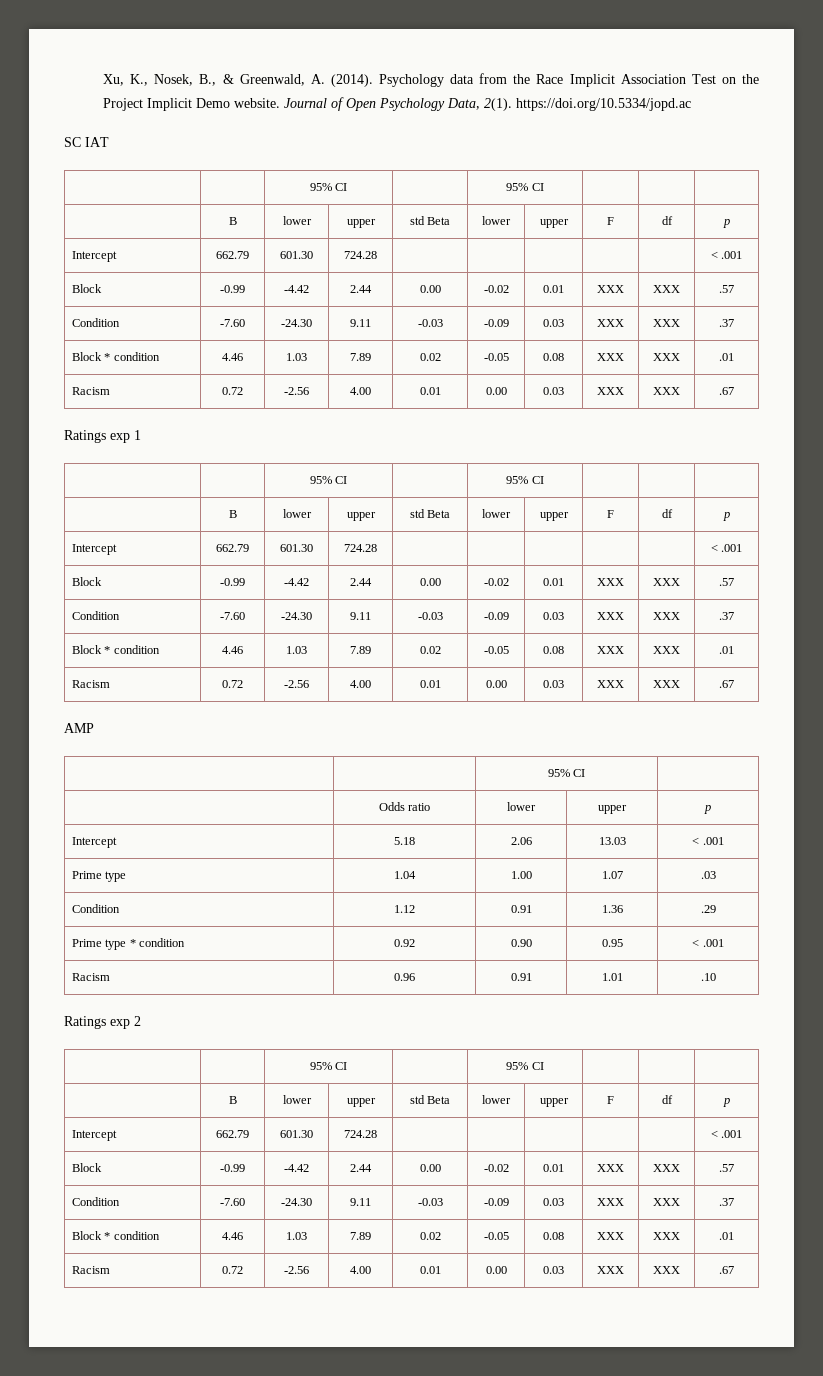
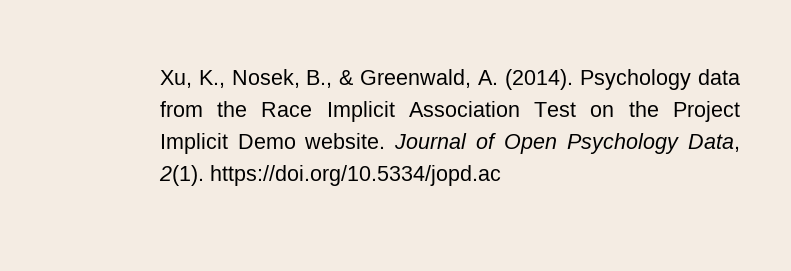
[64,137,109,147] [309,183,348,191] [506,183,544,191] [228,217,237,225] [282,216,312,225] [346,219,376,228] [409,216,451,225] [482,216,511,225] [539,219,569,228] [607,217,614,225] [661,216,673,225] [722,219,730,228] [71,251,117,262] [216,251,249,259] [280,251,313,259] [344,251,377,259] [710,251,743,259] [71,284,102,293] [220,285,245,293] [284,285,309,293] [350,285,372,293] [419,285,441,293] [483,285,509,293] [543,285,564,293] [597,285,624,293] [653,285,680,293] [719,285,734,293] [71,318,120,327] [220,319,245,327] [281,319,312,327] [350,319,371,327] [417,319,443,327] [483,319,509,327] [543,319,564,327] [597,319,624,327] [653,319,680,327] [719,319,734,327] [71,352,160,361] [222,353,243,361] [286,353,307,361] [350,353,371,361] [419,353,441,361] [483,353,509,361] [543,353,564,361] [597,353,624,361] [653,353,680,361] [719,353,734,361] [71,387,110,395] [222,387,243,395] [284,387,309,395] [350,387,371,395] [419,387,441,395] [485,387,507,395] [543,387,564,395] [597,387,624,395] [653,387,680,395] [719,387,734,395] [64,430,141,443] [309,476,348,484] [506,476,544,484] [228,510,237,518] [282,509,312,518] [346,512,376,521] [409,509,451,518] [482,509,511,518] [539,512,569,521] [607,510,614,518] [661,509,673,518] [722,512,730,521] [71,544,117,555] [216,544,249,552] [280,544,313,552] [344,544,377,552] [710,544,743,552] [71,577,102,586] [220,578,245,586] [284,578,309,586] [350,578,372,586] [419,578,441,586] [483,578,509,586] [543,578,564,586] [597,578,624,586] [653,578,680,586] [719,578,734,586] [71,611,120,620] [220,612,245,620] [281,612,312,620] [350,612,371,620] [417,612,443,620] [483,612,509,620] [543,612,564,620] [597,612,624,620] [653,612,680,620] [719,612,734,620] [71,645,160,654] [222,646,243,654] [286,646,307,654] [350,646,371,654] [419,646,441,654] [483,646,509,654] [543,646,564,654] [597,646,624,654] [653,646,680,654] [719,646,734,654] [71,680,110,688] [222,680,243,688] [284,680,309,688] [350,680,371,688] [419,680,441,688] [485,680,507,688] [543,680,564,688] [597,680,624,688] [653,680,680,688] [719,680,734,688] [64,723,94,733] [547,769,586,777] [378,802,431,811] [507,802,536,811] [598,805,627,814] [704,805,711,814] [71,837,117,848] [394,837,415,845] [510,837,532,845] [598,837,626,845] [692,837,724,845] [71,871,127,882] [394,871,416,879] [510,871,532,879] [601,871,623,879] [700,871,716,879] [71,904,120,913] [394,905,415,913] [510,905,532,913] [601,905,623,913] [700,905,716,913] [71,938,185,950] [394,939,415,947] [510,939,532,947] [601,939,623,947] [692,939,724,947] [71,973,110,981] [394,973,415,981] [510,973,532,981] [601,973,623,981] [700,973,716,981] [64,1016,141,1029] [309,1062,348,1070] [506,1062,544,1070] [228,1096,237,1104] [282,1095,312,1104] [346,1098,376,1107] [409,1095,451,1104] [482,1095,511,1104] [539,1098,569,1107] [607,1096,614,1104] [661,1095,673,1104] [722,1098,730,1107] [71,1130,117,1141] [216,1130,249,1138] [280,1130,313,1138] [344,1130,377,1138] [710,1130,743,1138] [71,1163,102,1172] [220,1164,245,1172] [284,1164,309,1172] [350,1164,372,1172] [419,1164,441,1172] [483,1164,509,1172] [543,1164,564,1172] [597,1164,624,1172] [653,1164,680,1172] [719,1164,734,1172] [71,1197,120,1206] [220,1198,245,1206] [281,1198,312,1206] [350,1198,371,1206] [417,1198,443,1206] [483,1198,509,1206] [543,1198,564,1206] [597,1198,624,1206] [653,1198,680,1206] [719,1198,734,1206] [71,1231,160,1240] [222,1232,243,1240] [286,1232,307,1240] [350,1232,371,1240] [419,1232,441,1240] [483,1232,509,1240] [543,1232,564,1240] [597,1232,624,1240] [653,1232,680,1240] [719,1232,734,1240] [71,1266,110,1274] [222,1266,243,1274] [284,1266,309,1274] [350,1266,371,1274] [419,1266,441,1274] [485,1266,507,1274] [543,1266,564,1274] [597,1266,624,1274] [653,1266,680,1274] [719,1266,734,1274] // SC IAT // | | 95% CI | | 95% CI | | | // | B | lower | upper | std Beta | lower | upper | F | df | p // Intercept | 662.79 | 601.30 | 724.28 | | | | | | < .001 // Block | -0.99 | -4.42 | 2.44 | 0.00 | -0.02 | 0.01 | XXX | XXX | .57 // Condition | -7.60 | -24.30 | 9.11 | -0.03 | -0.09 | 0.03 | XXX | XXX | .37 // Block * condition | 4.46 | 1.03 | 7.89 | 0.02 | -0.05 | 0.08 | XXX | XXX | .01 // Racism | 0.72 | -2.56 | 4.00 | 0.01 | 0.00 | 0.03 | XXX | XXX | .67 // Ratings exp 1 // | | 95% CI | | 95% CI | | | // | B | lower | upper | std Beta | lower | upper | F | df | p // Intercept | 662.79 | 601.30 | 724.28 | | | | | | < .001 // Block | -0.99 | -4.42 | 2.44 | 0.00 | -0.02 | 0.01 | XXX | XXX | .57 // Condition | -7.60 | -24.30 | 9.11 | -0.03 | -0.09 | 0.03 | XXX | XXX | .37 // Block * condition | 4.46 | 1.03 | 7.89 | 0.02 | -0.05 | 0.08 | XXX | XXX | .01 // Racism | 0.72 | -2.56 | 4.00 | 0.01 | 0.00 | 0.03 | XXX | XXX | .67 // AMP // | | 95% CI | // | Odds ratio | lower | upper | p // Intercept | 5.18 | 2.06 | 13.03 | < .001 // Prime type | 1.04 | 1.00 | 1.07 | .03 // Condition | 1.12 | 0.91 | 1.36 | .29 // Prime type * condition | 0.92 | 0.90 | 0.95 | < .001 // Racism | 0.96 | 0.91 | 1.01 | .10 // Ratings exp 2 // | | 95% CI | | 95% CI | | | // | B | lower | upper | std Beta | lower | upper | F | df | p // Intercept | 662.79 | 601.30 | 724.28 | | | | | | < .001 // Block | -0.99 | -4.42 | 2.44 | 0.00 | -0.02 | 0.01 | XXX | XXX | .57 // Condition | -7.60 | -24.30 | 9.11 | -0.03 | -0.09 | 0.03 | XXX | XXX | .37 // Block * condition | 4.46 | 1.03 | 7.89 | 0.02 | -0.05 | 0.08 | XXX | XXX | .01 // Racism | 0.72 | -2.56 | 4.00 | 0.01 | 0.00 | 0.03 | XXX | XXX | .67 -> (501, 175) none

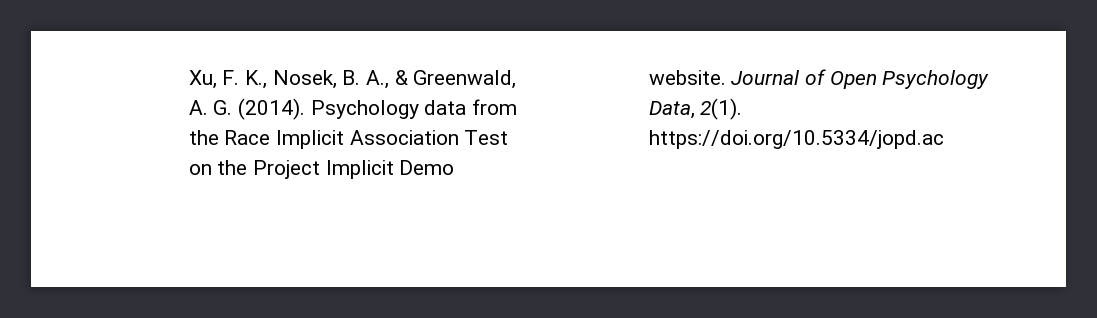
(192, 79) none -> [222,70,240,85] F.
[306,70,333,88] B., -> [342,70,389,89] B. A.,
(499, 77) none -> [213,100,233,115] G.

